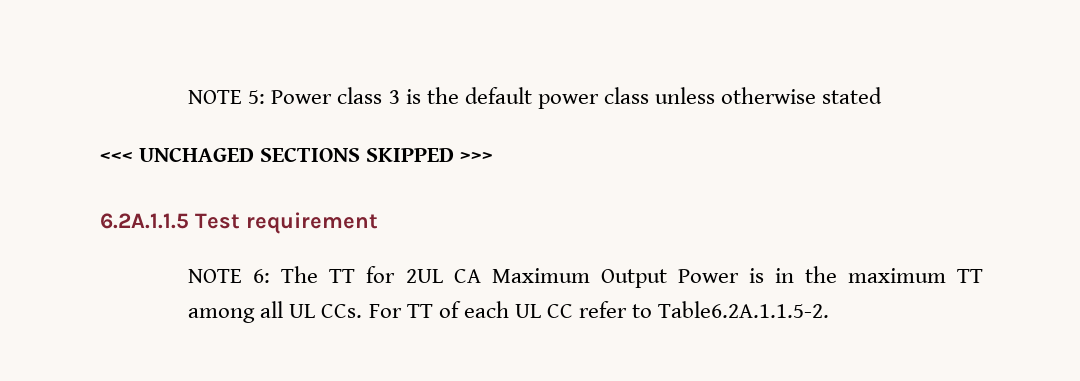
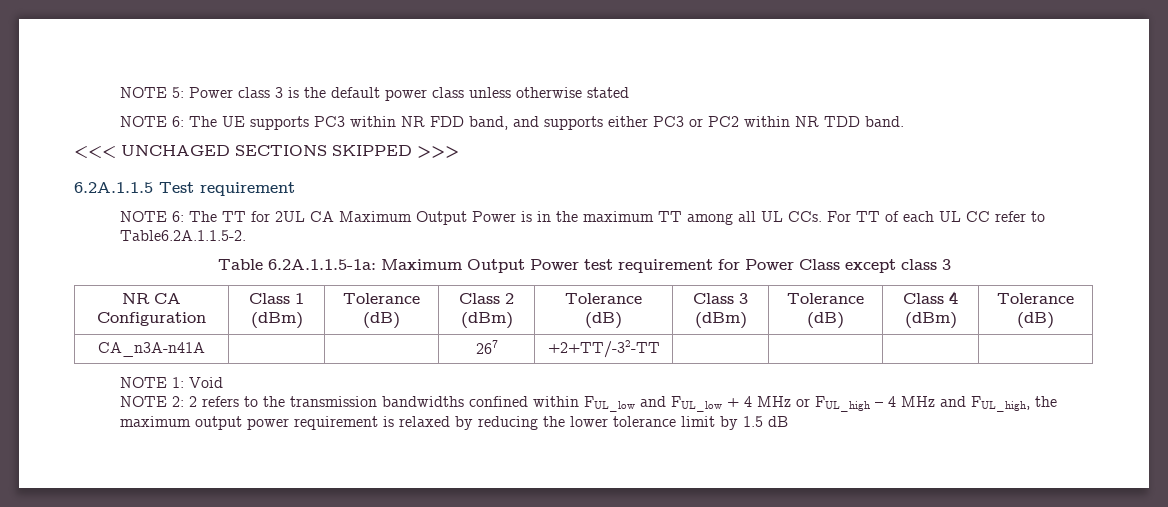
(883, 95) none -> [119,116,904,130] // NOTE 6: The UE supports PC3 within NR FDD band, and supports either PC3 or PC2 within NR TDD band.
(830, 309) none -> [217,259,951,273] [122,293,181,304] [97,312,206,326] [249,293,304,304] [250,312,303,329] [343,293,420,304] [363,312,400,329] [459,293,514,304] [460,312,513,329] [565,293,642,304] [585,312,622,329] [693,293,748,304] [694,312,747,329] [787,293,864,304] [807,312,844,329] [903,291,958,304] [904,312,957,329] [997,293,1074,304] [1017,312,1054,329] [98,342,205,357] [475,340,498,354] [547,340,660,358] [119,377,223,388] [119,396,1057,412] [119,416,788,430] // Table 6.2A.1.1.5-1a: Maximum Output Power test requirement for Power Class except class 3 // NR CA Configuration | Class 1 (dBm) | Tolerance (dB) | Class 2 (dBm) | Tolerance (dB) | Class 3 (dBm) | Tolerance (dB) | Class 4 (dBm) | Tolerance (dB) // CA_n3A-n41A | | | 267 | +2+TT/-32-TT | | | | // NOTE 1: Void // NOTE 2: 2 refers to the transmission bandwidths confined within FUL_low and FUL_low + 4 MHz or FUL_high – 4 MHz and FUL_high, the maximum output power requirement is relaxed by reducing the lower tolerance limit by 1.5 dB

